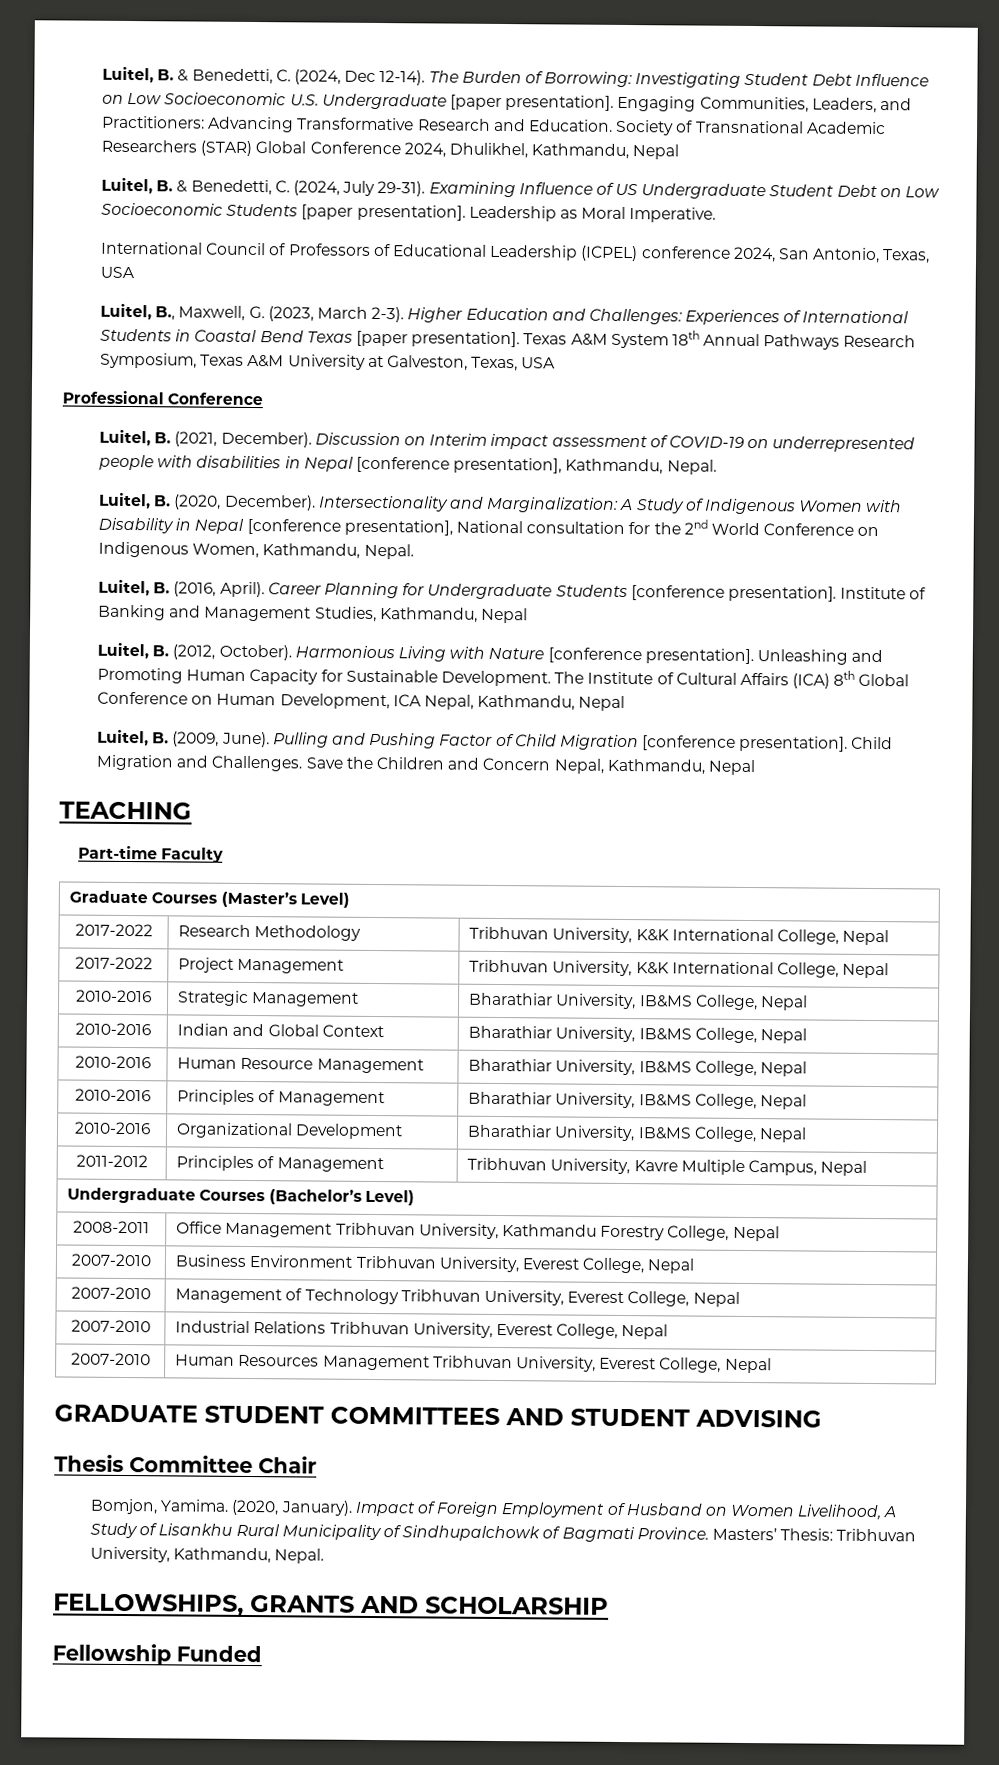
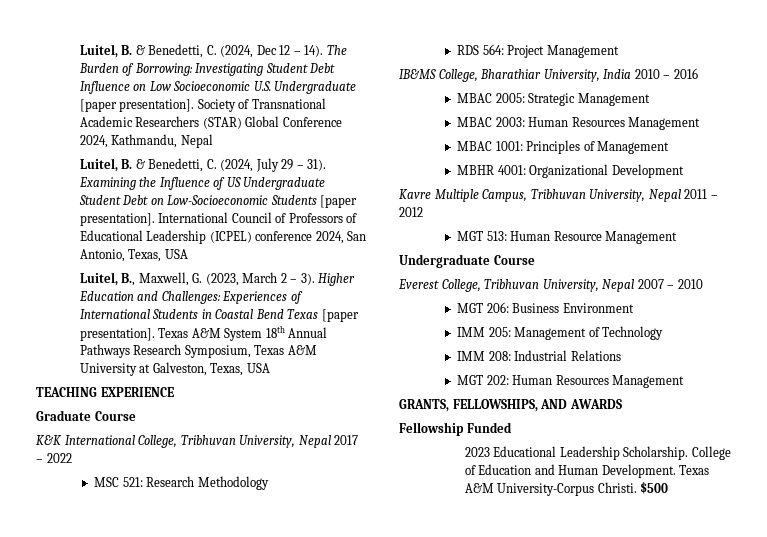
[379,70,426,86] 12-14). -> [279,45,324,57] 12 – 14).
[617,95,912,113] [102,115,613,133] Engaging Communities, Leaders, and Practitioners: Advancing Transformative Research and Education. -> (195, 105) none
[448,142,528,159] Dhulikhel, -> (108, 141) none
[377,180,516,198] 29-31). Examining -> [281,159,327,171] [78,177,157,190] 29 – 31). Examining the
[905,186,941,198] [101,202,224,216] Low Socioeconomic -> [167,195,269,205] Low-Socioeconomic
[468,205,717,223] Leadership as Moral Imperative. // -> (155, 219) none
[371,306,405,323] 2-3). -> [280,273,315,285] 2 – 3).
[62,390,264,406] [99,429,916,453] [99,454,717,475] [98,492,903,515] [98,517,880,537] [98,541,414,560] [98,579,927,602] [98,604,528,624] [97,642,884,665] [97,667,910,689] [97,691,626,712] [97,729,894,752] [96,754,755,776] [59,801,192,820] [77,845,224,863] [69,890,350,908] [74,923,153,937] [178,924,362,941] [469,926,890,946] [74,956,153,970] [178,957,345,974] [469,959,890,979] [75,989,152,1003] [178,990,360,1007] [469,992,809,1011] [74,1022,151,1036] [177,1023,384,1038] [468,1025,808,1044] [74,1055,151,1069] [177,1057,424,1074] [468,1058,808,1077] [74,1088,151,1102] [177,1089,385,1107] [468,1091,808,1110] [73,1121,151,1135] [176,1122,404,1140] [467,1124,808,1143] [75,1154,148,1168] [176,1155,384,1173] [467,1157,868,1176] [67,1187,415,1206] [73,1220,150,1234] [176,1221,780,1242] [70,1253,152,1267] [175,1254,695,1274] [70,1286,151,1300] [175,1288,740,1307] [70,1319,151,1333] [175,1320,669,1340] [70,1352,151,1366] [175,1354,772,1374] [54,1404,822,1428] [54,1454,317,1474] [90,1498,898,1521] [90,1522,917,1543] [90,1546,325,1564] [53,1593,609,1616] [52,1643,262,1666] Professional Conference // Luitel, B. (2021, December). Discussion on Interim impact assessment of COVID-19 on underrepresented people with disabilities in Nepal [conference presentation], Kathmandu, Nepal. // Luitel, B. (2020, December). Intersectionality and Marginalization: A Study of Indigenous Women with Disability in Nepal [conference presentation], National consultation for the 2nd World Conference on Indigenous Women, Kathmandu, Nepal. // Luitel, B. (2016, April). Career Planning for Undergraduate Students [conference presentation]. Institute of Banking and Management Studies, Kathmandu, Nepal // Luitel, B. (2012, October). Harmonious Living with Nature [conference presentation]. Unleashing and Promoting Human Capacity for Sustainable Development. The Institute of Cultural Affairs (ICA) 8th Global Conference on Human Development, ICA Nepal, Kathmandu, Nepal // Luitel, B. (2009, June). Pulling and Pushing Factor of Child Migration [conference presentation]. Child Migration and Challenges. Save the Children and Concern Nepal, Kathmandu, Nepal // TEACHING // Part-time Faculty // Graduate Courses (Master’s Level) // 2017-2022 | Research Methodology | Tribhuvan University, K&K International College, Nepal // 2017-2022 | Project Management | Tribhuvan University, K&K International College, Nepal // 2010-2016 | Strategic Management | Bharathiar University, IB&MS College, Nepal // 2010-2016 | Indian and Global Context | Bharathiar University, IB&MS College, Nepal // 2010-2016 | Human Resource Management | Bharathiar University, IB&MS College, Nepal // 2010-2016 | Principles of Management | Bharathiar University, IB&MS College, Nepal // 2010-2016 | Organizational Development | Bharathiar University, IB&MS College, Nepal // 2011-2012 | Principles of Management | Tribhuvan University, Kavre Multiple Campus, Nepal // Undergraduate Courses (Bachelor’s Level) // 2008-2011 | Office Management Tribhuvan University, Kathmandu Forestry College, Nepal // 2007-2010 | Business Environment Tribhuvan University, Everest College, Nepal // 2007-2010 | Management of Technology Tribhuvan University, Everest College, Nepal // 2007-2010 | Industrial Relations Tribhuvan University, Everest College, Nepal // 2007-2010 | Human Resources Management Tribhuvan University, Everest College, Nepal // GRADUATE STUDENT COMMITTEES AND STUDENT ADVISING // Thesis Committee Chair // Bomjon, Yamima. (2020, January). Impact of Foreign Employment of Husband on Women Livelihood, A Study of Lisankhu Rural Municipality of Sindhupalchowk of Bagmati Province. Masters’ Thesis: Tribhuvan University, Kathmandu, Nepal. // FELLOWSHIPS, GRANTS AND SCHOLARSHIP // Fellowship Funded -> [36,387,174,397] [36,410,136,421] [36,435,359,448] [36,453,72,463] [94,476,269,490] [457,44,619,58] [399,68,698,82] [457,93,650,106] [457,117,701,130] [457,140,670,154] [457,164,684,178] [399,189,718,202] [399,207,423,217] [457,231,678,244] [399,254,535,268] [398,279,703,292] [457,302,634,313] [457,326,664,340] [457,350,621,361] [457,375,685,388] [399,399,622,412] [399,422,512,436] [464,446,731,460] [464,464,710,478] [464,481,669,496] TEACHING EXPERIENCE // Graduate Course // K&K International College, Tribhuvan University, Nepal 2017 – 2022 // MSC 521: Research Methodology // RDS 564: Project Management // IB&MS College, Bharathiar University, India 2010 – 2016 // MBAC 2005: Strategic Management // MBAC 2003: Human Resources Management // MBAC 1001: Principles of Management // MBHR 4001: Organizational Development // Kavre Multiple Campus, Tribhuvan University, Nepal 2011 – 2012 // MGT 513: Human Resource Management // Undergraduate Course // Everest College, Tribhuvan University, Nepal 2007 – 2010 // MGT 206: Business Environment // IMM 205: Management of Technology // IMM 208: Industrial Relations // MGT 202: Human Resources Management // GRANTS, FELLOWSHIPS, AND AWARDS // Fellowship Funded // 2023 Educational Leadership Scholarship. College of Education and Human Development. Texas A&M University-Corpus Christi. $500

